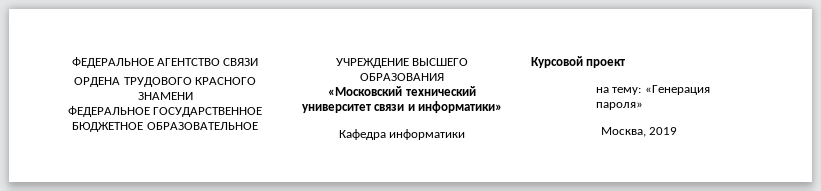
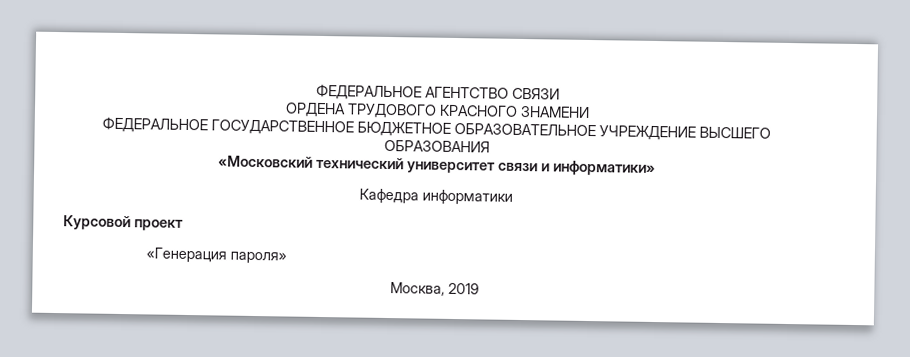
[595,87,642,95] на тему: -> (183, 225) none

